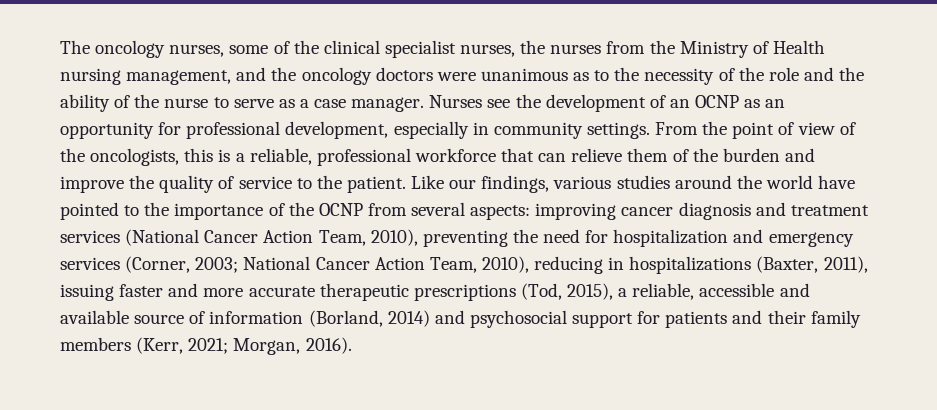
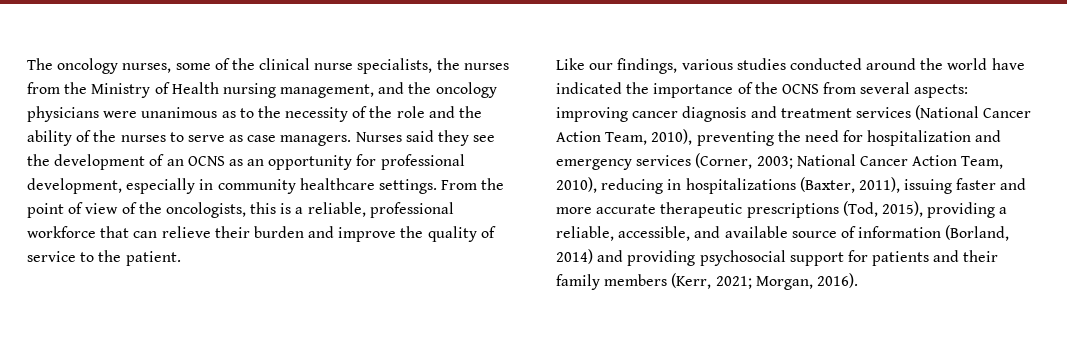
[384,40,516,58] specialist nurses, -> [314,58,433,74] nurse specialists,
[375,67,433,81] doctors -> [27,106,99,122] physicians
[164,98,209,108] nurse -> [120,135,166,142] nurses
[299,95,483,112] a case manager. Nurses -> [247,130,470,146] case managers. Nurses said they
[695,95,740,108] OCNP -> [187,156,225,166] OCNS
(583, 130) none -> [299,178,375,190] healthcare
[627,148,718,162] them of the -> [214,226,250,238] their
(406, 184) none -> (181, 258) //
(670, 182) none -> [789,58,862,70] conducted
[60,202,140,220] pointed to -> [556,82,622,94] indicated
[318,203,363,216] OCNP -> [781,84,819,94] OCNS
[618,283,775,300] a reliable, accessible -> [927,202,1008,218] [556,226,691,241] providing a reliable, accessible,
(465, 317) none -> [627,250,696,266] providing

